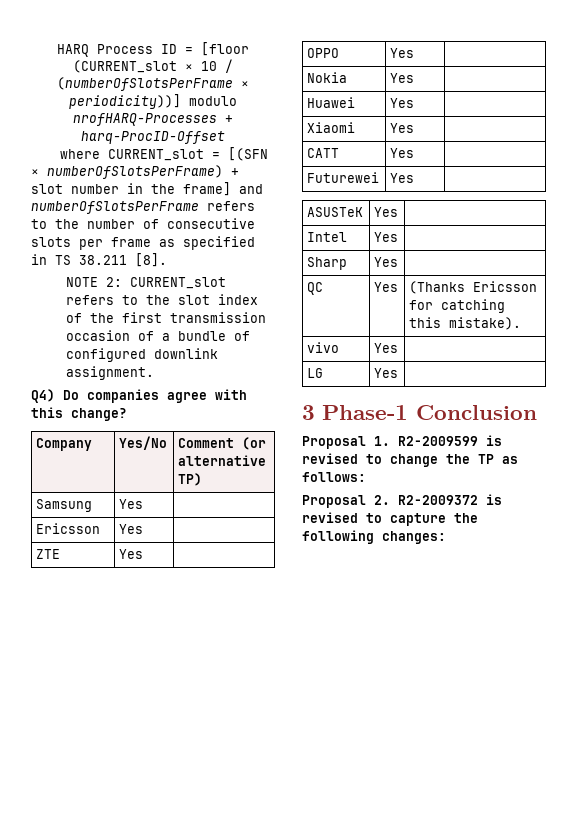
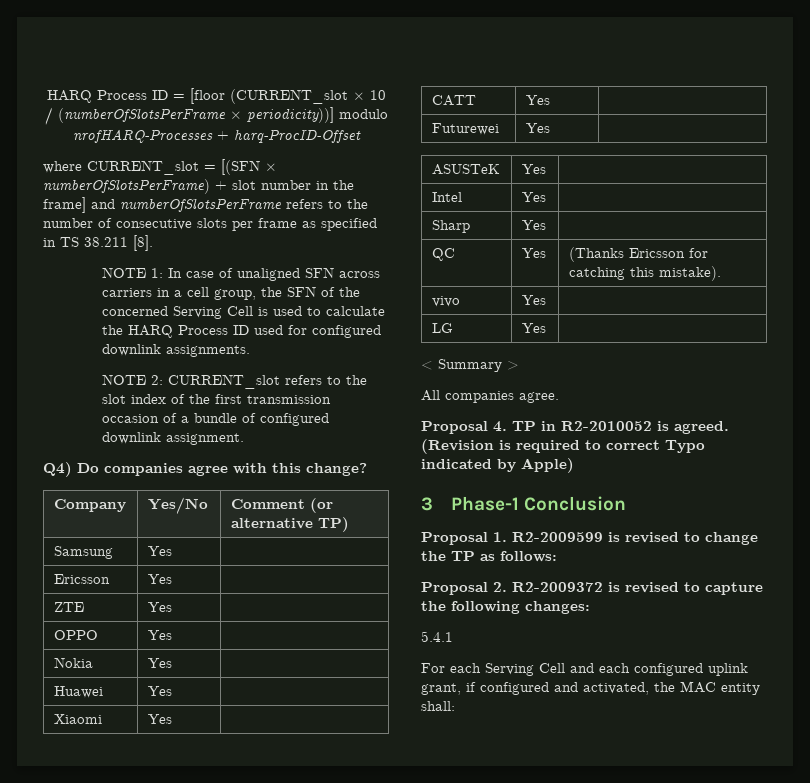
(167, 260) none -> [102,267,381,281] [102,286,361,300] [102,306,386,319] [102,325,382,338] [102,344,251,357] // NOTE 1: In case of unaligned SFN across carriers in a cell group, the SFN of the concerned Serving Cell is used to calculate the HARQ Process ID used for configured downlink assignments.
(399, 373) none -> [421,359,519,372] [421,390,559,403] [421,421,729,434] [421,439,705,454] [421,458,574,473] // < Summary > // All companies agree. // Proposal 4. TP in R2-2010052 is agreed. (Revision is required to correct Typo indicated by Apple)
(446, 537) none -> [421,631,453,642] [421,663,748,676] [421,681,760,695] [421,701,455,711] // 5.4.1 // For each Serving Cell and each configured uplink grant, if configured and activated, the MAC entity shall:

